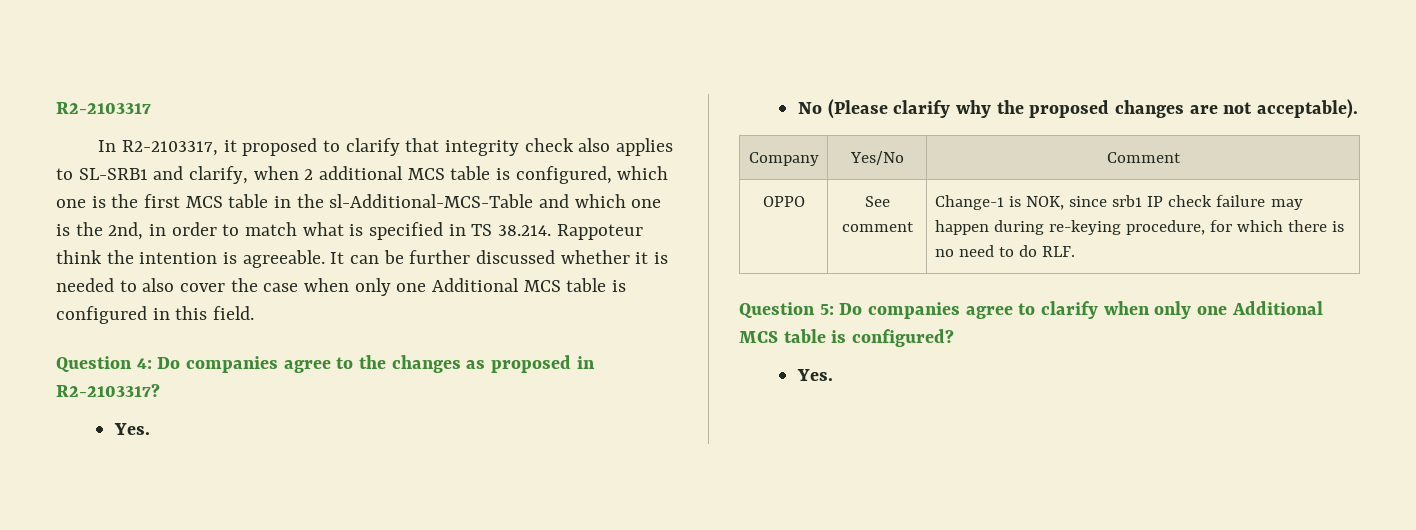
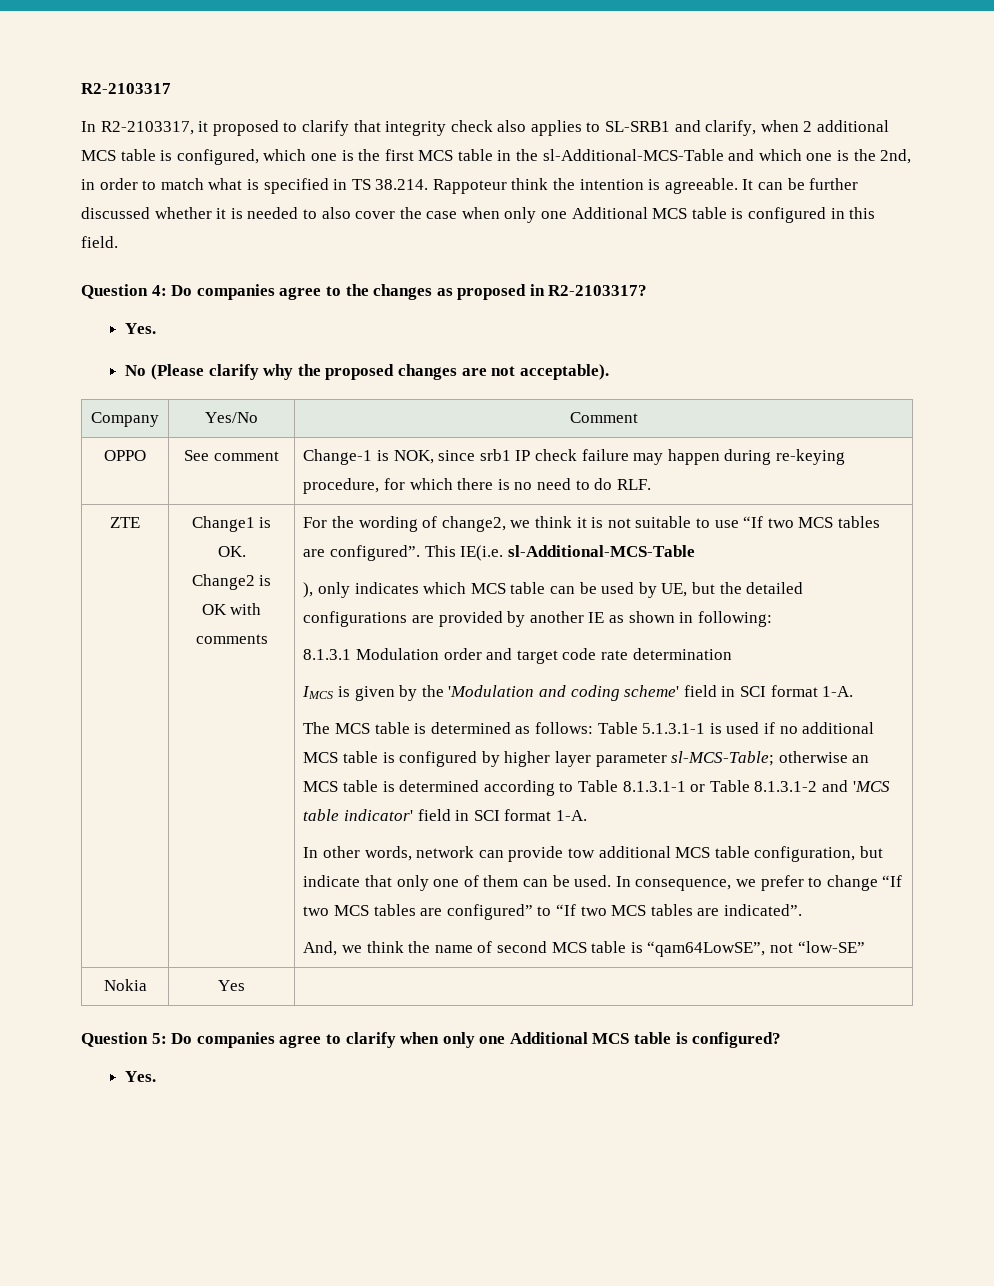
(1076, 251) none -> [110,517,140,528] [191,516,272,532] [217,546,246,557] [191,574,272,590] [201,603,262,615] [195,634,268,644] [303,516,880,532] [303,545,695,561] [303,582,804,598] [303,611,772,627] [303,648,732,664] [302,685,854,701] [303,722,875,734] [303,751,870,767] [303,780,890,796] [303,809,587,821] [303,846,883,862] [303,875,903,891] [303,904,802,920] [303,941,865,957] [103,979,147,991] [218,980,245,991] // ZTE | Change1 is OK. // Change2 is OK with comments | For the wording of change2, we think it is not suitable to use “If two MCS tables are configured”. This IE(i.e. sl-Additional-MCS-Table // ), only indicates which MCS table can be used by UE, but the detailed configurations are provided by another IE as shown in following: // 8.1.3.1 Modulation order and target code rate determination // IMCS is given by the 'Modulation and coding scheme' field in SCI format 1-A. // The MCS table is determined as follows: Table 5.1.3.1-1 is used if no additional MCS table is configured by higher layer parameter sl-MCS-Table; otherwise an MCS table is determined according to Table 8.1.3.1-1 or Table 8.1.3.1-2 and 'MCS table indicator' field in SCI format 1-A. // In other words, network can provide tow additional MCS table configuration, but indicate that only one of them can be used. In consequence, we prefer to change “If two MCS tables are configured” to “If two MCS tables are indicated”. // And, we think the name of second MCS table is “qam64LowSE”, not “low-SE” // Nokia | Yes |

